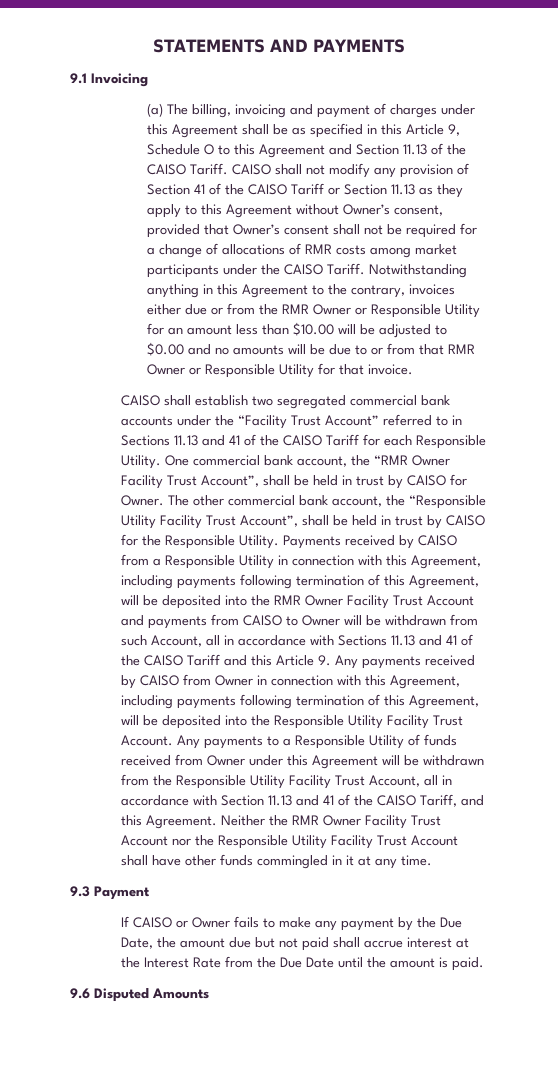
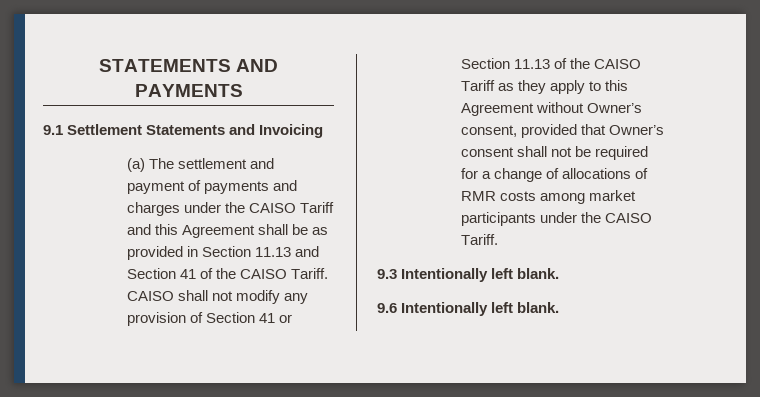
(87, 78) none -> [67,124,256,135] Settlement Statements and
[192,104,287,118] billing, invoicing -> [178,158,248,169] settlement
[390,104,476,118] charges under -> [204,180,298,194] [127,202,335,216] [127,224,152,235] payments and charges under the CAISO Tariff and
[310,123,461,138] [147,144,326,158] specified in this Article 9, Schedule O to this Agreement -> [127,246,292,260] provided in Section 11.13
[403,144,428,155] 11.13 -> [180,269,197,279] 41
[209,183,416,195] of the CAISO Tariff or Section 11.13 -> [279,314,293,323] [461,58,642,69] [461,80,496,91] or Section 11.13 of the CAISO Tariff
[369,264,468,278] [147,284,456,298] [147,303,481,318] [147,322,448,338] [147,342,476,356] [147,363,414,378] [121,395,451,409] [121,414,463,429] [121,434,487,449] [121,455,451,469] [121,474,468,489] [121,495,487,509] [121,515,486,529] [121,534,458,549] [121,554,482,569] [121,574,480,589] [121,595,475,609] [121,614,479,629] [121,634,474,647] [121,654,476,669] [121,674,461,689] [121,694,480,709] [121,715,464,729] [121,734,458,749] [121,754,485,769] [121,774,453,789] [121,794,485,807] [121,815,442,829] [121,835,459,849] [121,854,433,869] [70,886,150,900] [121,916,463,931] [121,937,470,951] [121,956,485,971] [70,988,209,1002] Notwithstanding anything in this Agreement to the contrary, invoices either due or from the RMR Owner or Responsible Utility for an amount less than $10.00 will be adjusted to $0.00 and no amounts will be due to or from that RMR Owner or Responsible Utility for that invoice. // CAISO shall establish two segregated commercial bank accounts under the “Facility Trust Account” referred to in Sections 11.13 and 41 of the CAISO Tariff for each Responsible Utility. One commercial bank account, the “RMR Owner Facility Trust Account”, shall be held in trust by CAISO for Owner. The other commercial bank account, the “Responsible Utility Facility Trust Account”, shall be held in trust by CAISO for the Responsible Utility. Payments received by CAISO from a Responsible Utility in connection with this Agreement, including payments following termination of this Agreement, will be deposited into the RMR Owner Facility Trust Account and payments from CAISO to Owner will be withdrawn from such Account, all in accordance with Sections 11.13 and 41 of the CAISO Tariff and this Article 9. Any payments received by CAISO from Owner in connection with this Agreement, including payments following termination of this Agreement, will be deposited into the Responsible Utility Facility Trust Account. Any payments to a Responsible Utility of funds received from Owner under this Agreement will be withdrawn from the Responsible Utility Facility Trust Account, all in accordance with Section 11.13 and 41 of the CAISO Tariff, and this Agreement. Neither the RMR Owner Facility Trust Account nor the Responsible Utility Facility Trust Account shall have other funds commingled in it at any time. // 9.3 Payment // If CAISO or Owner fails to make any payment by the Due Date, the amount due but not paid shall accrue interest at the Interest Rate from the Due Date until the amount is paid. // 9.6 Disputed Amounts -> [377,268,560,282] [377,302,560,316] // 9.3 Intentionally left blank. // 9.6 Intentionally left blank.

